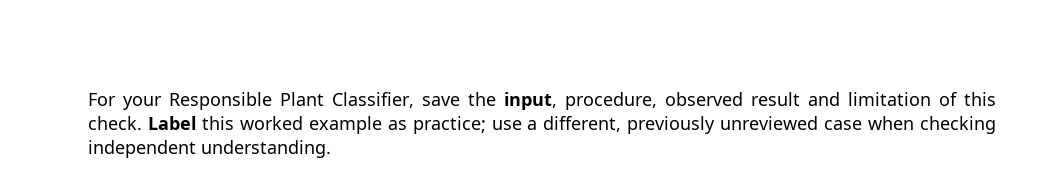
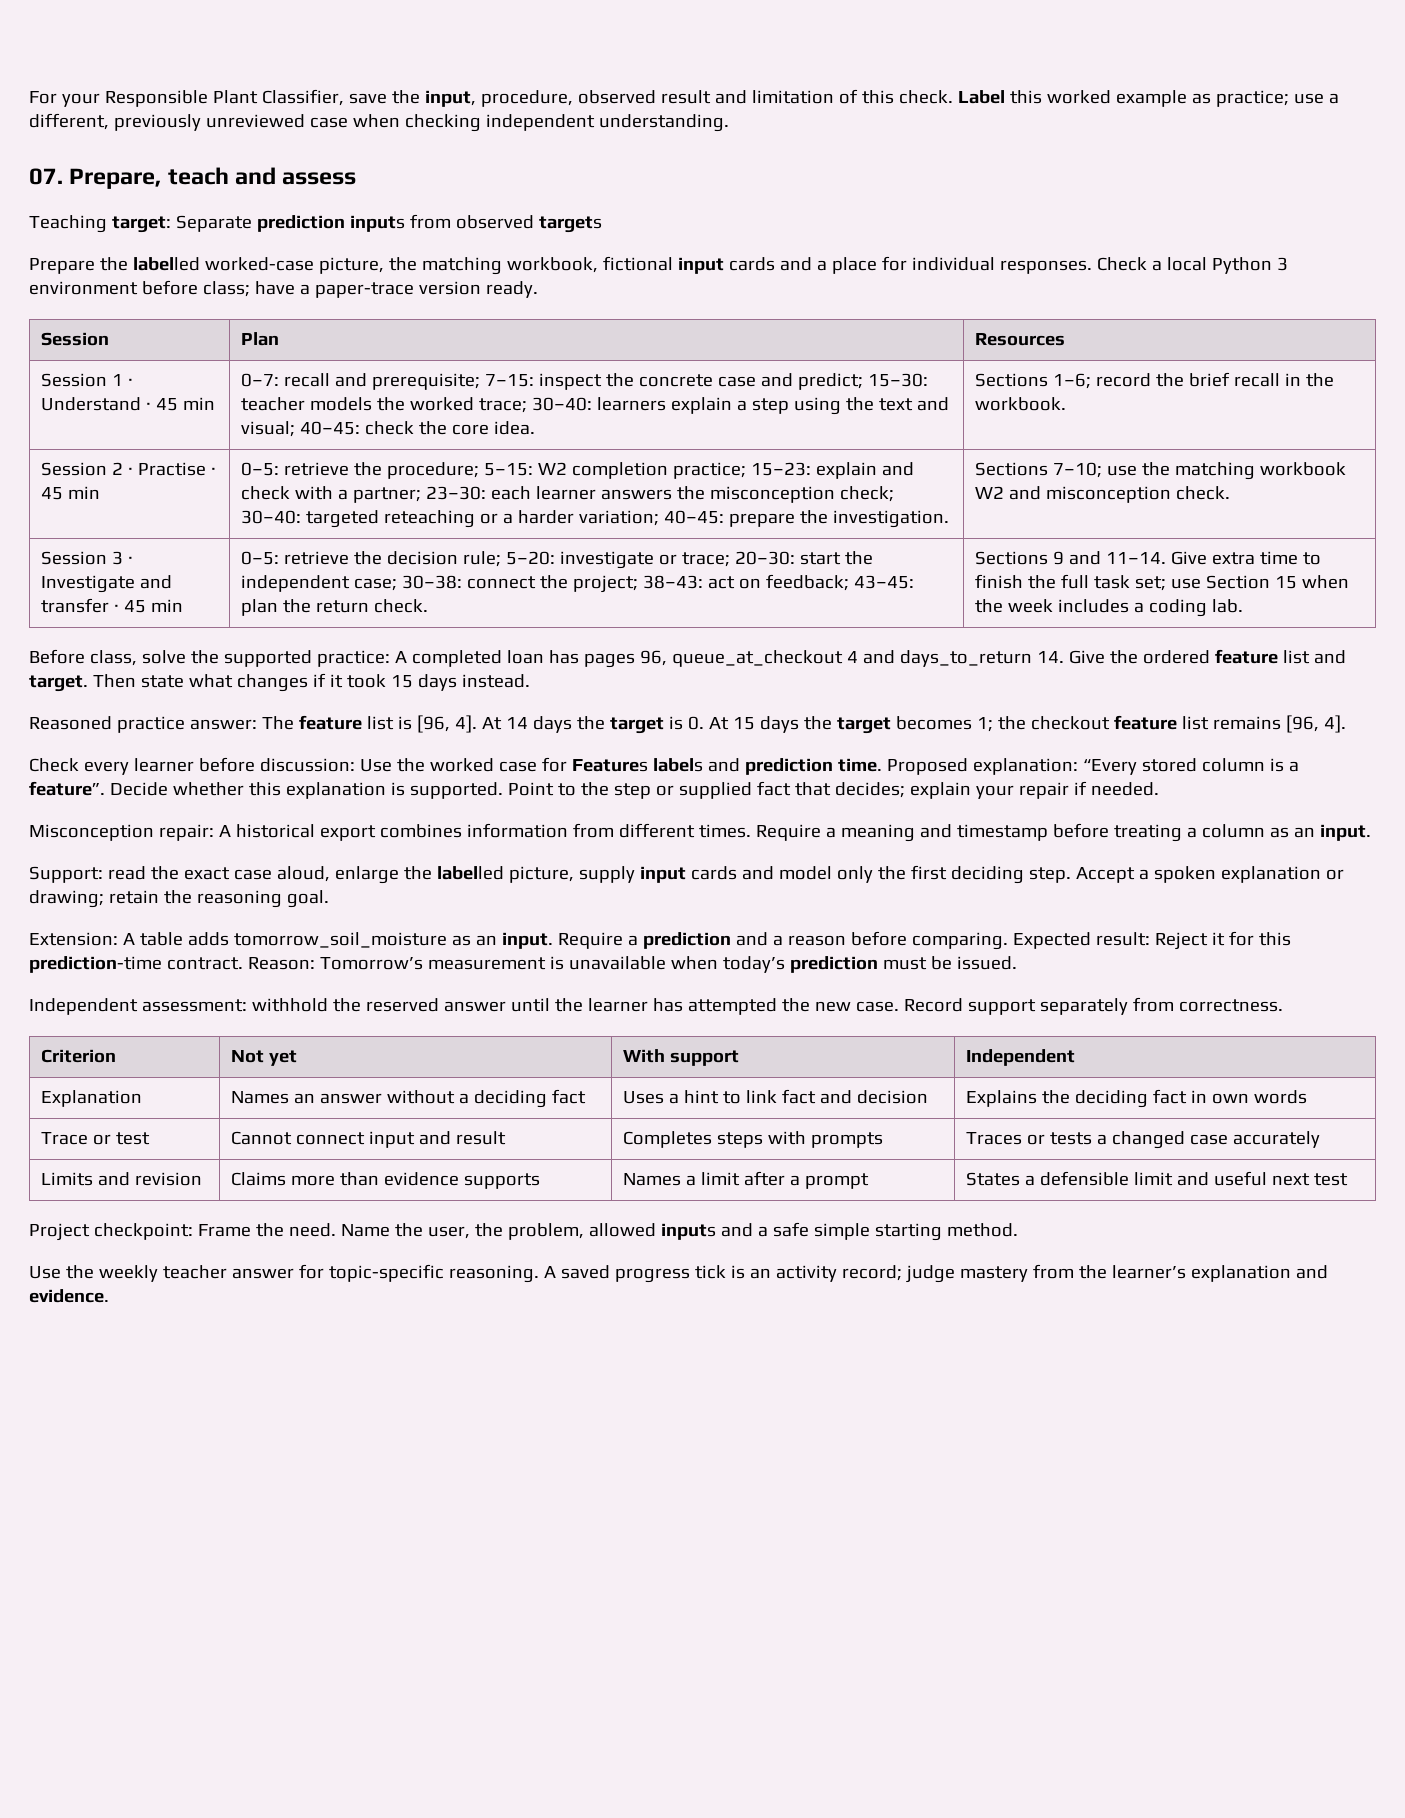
(331, 149) none -> [29,167,357,189] [29,214,602,233] [29,256,1288,275] [29,280,538,298] [41,332,110,346] [241,332,280,346] [975,333,1066,346] [41,373,134,387] [41,397,216,411] [241,373,929,390] [241,397,950,415] [241,421,536,437] [975,372,1335,389] [975,397,1067,411] [41,462,217,476] [41,486,101,500] [241,462,915,479] [241,486,895,503] [241,510,950,528] [975,462,1347,480] [975,486,1231,503] [41,551,134,565] [41,575,173,593] [41,598,184,613] [241,551,874,569] [241,574,915,593] [241,599,429,616] [975,551,1322,565] [975,574,1350,591] [975,599,1244,617] [29,649,1346,668] [29,673,530,692] [29,715,1346,734] [29,757,1299,775] [29,781,1159,799] [29,823,1371,842] [29,865,1344,884] [29,890,329,908] [29,931,1291,950] [29,956,1017,973] [29,997,1283,1015] [41,1049,117,1063] [231,1050,298,1066] [623,1049,740,1066] [966,1049,1076,1066] [41,1090,143,1107] [231,1089,587,1108] [623,1089,929,1104] [966,1089,1308,1108] [41,1132,151,1145] [231,1131,507,1148] [623,1131,884,1148] [966,1131,1321,1149] [41,1172,203,1186] [231,1172,541,1189] [623,1171,870,1189] [966,1171,1349,1186] [29,1222,1018,1241] [29,1264,1328,1283] [29,1289,109,1303] // 07. Prepare, teach and assess // Teaching target: Separate prediction inputs from observed targets // Prepare the labelled worked-case picture, the matching workbook, fictional input cards and a place for individual responses. Check a local Python 3 environment before class; have a paper-trace version ready. // Session | Plan | Resources // Session 1 · Understand · 45 min | 0–7: recall and prerequisite; 7–15: inspect the concrete case and predict; 15–30: teacher models the worked trace; 30–40: learners explain a step using the text and visual; 40–45: check the core idea. | Sections 1–6; record the brief recall in the workbook. // Session 2 · Practise · 45 min | 0–5: retrieve the procedure; 5–15: W2 completion practice; 15–23: explain and check with a partner; 23–30: each learner answers the misconception check; 30–40: targeted reteaching or a harder variation; 40–45: prepare the investigation. | Sections 7–10; use the matching workbook W2 and misconception check. // Session 3 · Investigate and transfer · 45 min | 0–5: retrieve the decision rule; 5–20: investigate or trace; 20–30: start the independent case; 30–38: connect the project; 38–43: act on feedback; 43–45: plan the return check. | Sections 9 and 11–14. Give extra time to finish the full task set; use Section 15 when the week includes a coding lab. // Before class, solve the supported practice: A completed loan has pages 96, queue_at_checkout 4 and days_to_return 14. Give the ordered feature list and target. Then state what changes if it took 15 days instead. // Reasoned practice answer: The feature list is [96, 4]. At 14 days the target is 0. At 15 days the target becomes 1; the checkout feature list remains [96, 4]. // Check every learner before discussion: Use the worked case for Features labels and prediction time. Proposed explanation: “Every stored column is a feature”. Decide whether this explanation is supported. Point to the step or supplied fact that decides; explain your repair if needed. // Misconception repair: A historical export combines information from different times. Require a meaning and timestamp before treating a column as an input. // Support: read the exact case aloud, enlarge the labelled picture, supply input cards and model only the first deciding step. Accept a spoken explanation or drawing; retain the reasoning goal. // Extension: A table adds tomorrow_soil_moisture as an input. Require a prediction and a reason before comparing. Expected result: Reject it for this prediction-time contract. Reason: Tomorrow’s measurement is unavailable when today’s prediction must be issued. // Independent assessment: withhold the reserved answer until the learner has attempted the new case. Record support separately from correctness. // Criterion | Not yet | With support | Independent // Explanation | Names an answer without a deciding fact | Uses a hint to link fact and decision | Explains the deciding fact in own words // Trace or test | Cannot connect input and result | Completes steps with prompts | Traces or tests a changed case accurately // Limits and revision | Claims more than evidence supports | Names a limit after a prompt | States a defensible limit and useful next test // Project checkpoint: Frame the need. Name the user, the problem, allowed inputs and a safe simple starting method. // Use the weekly teacher answer for topic-specific reasoning. A saved progress tick is an activity record; judge mastery from the learner’s explanation and evidence.

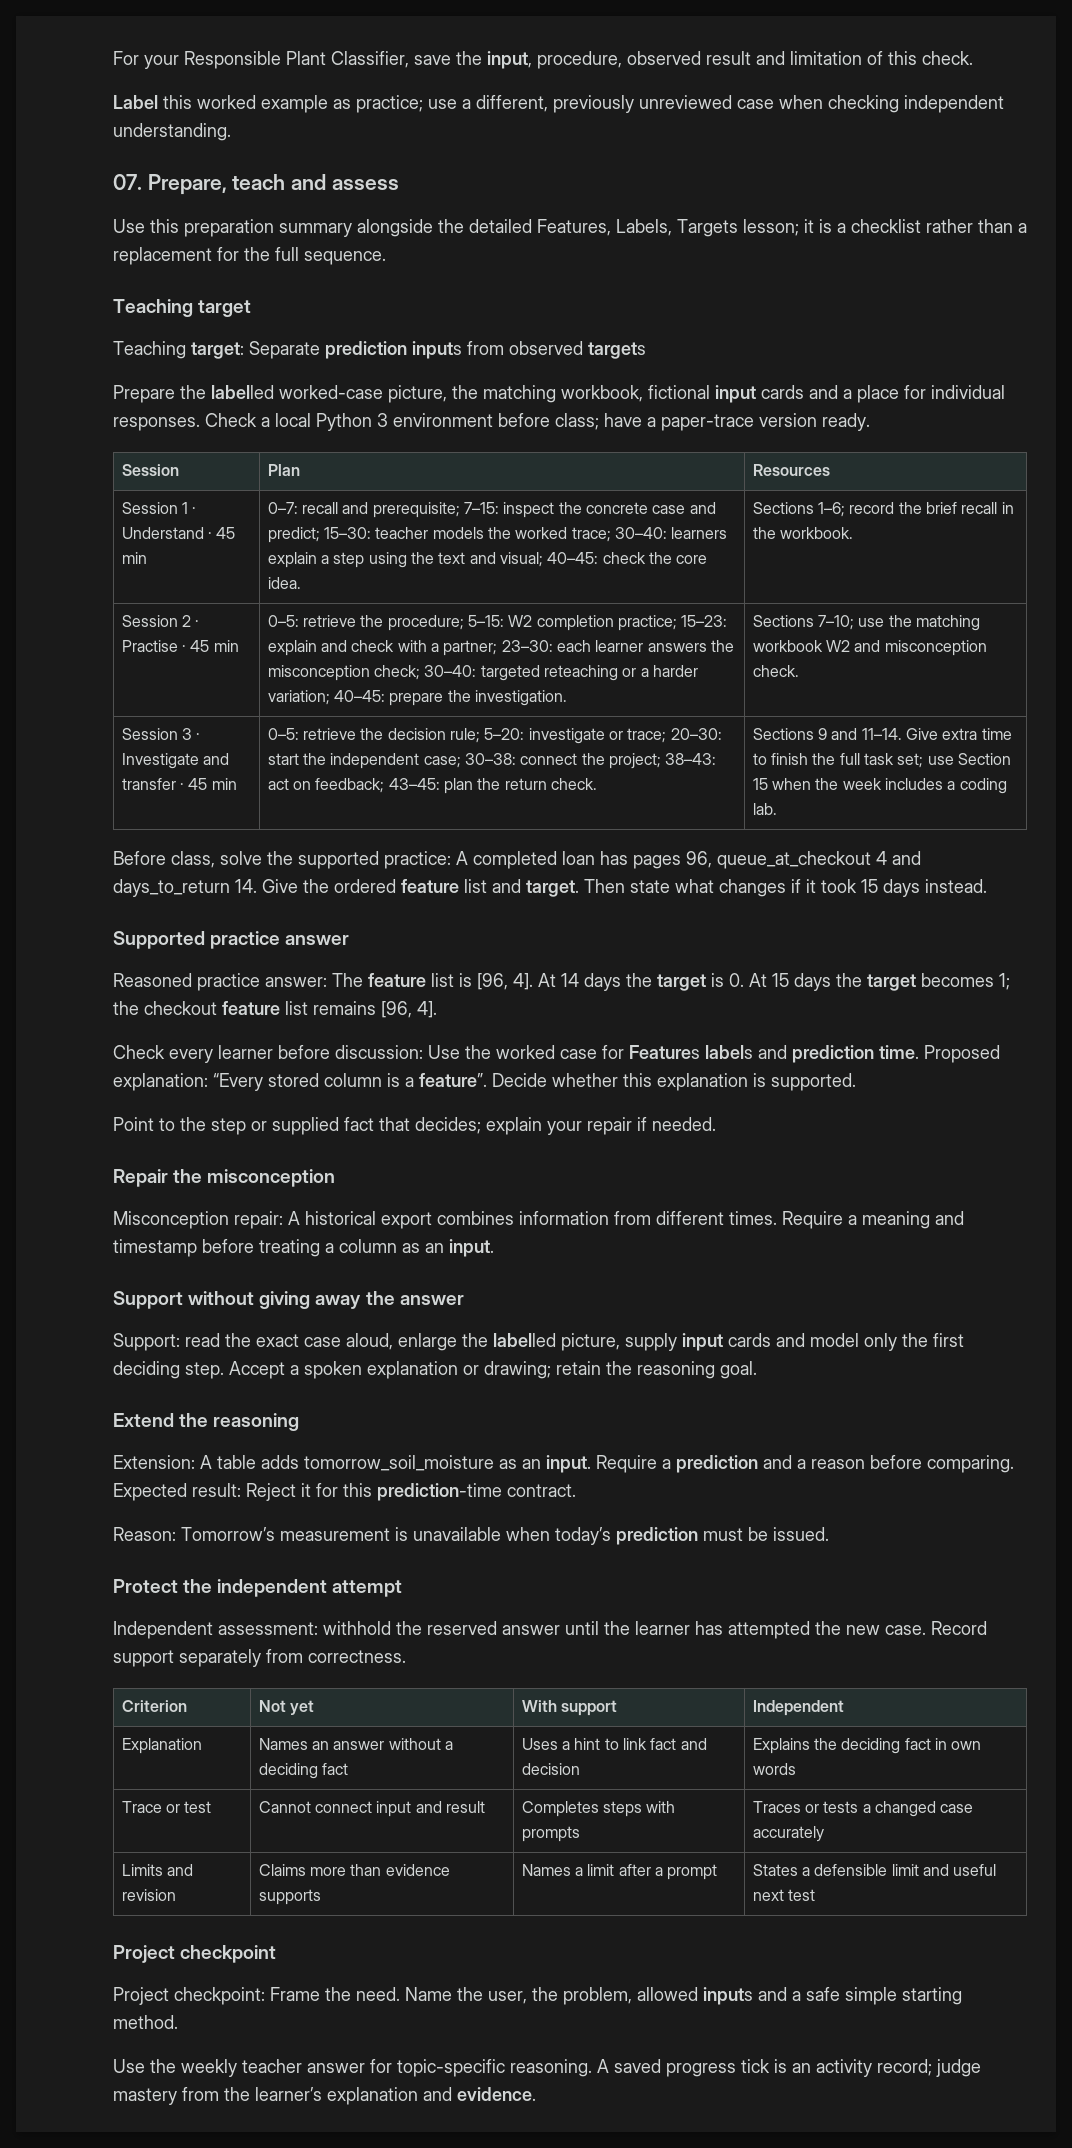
(953, 97) none -> (973, 58) //
(357, 178) none -> [113,219,1027,237] [113,247,386,265] [113,299,252,317] // Use this preparation summary alongside the detailed Features, Labels, Targets lesson; it is a checklist rather than a replacement for the full sequence. // Teaching target
(530, 681) none -> [113,931,350,949] // Supported practice answer
(503, 790) none -> (856, 1082) //
(1159, 789) none -> [113,1169,336,1187] // Repair the misconception
(1371, 832) none -> [113,1291,464,1309] // Support without giving away the answer
(329, 899) none -> [113,1413,300,1431] // Extend the reasoning
(243, 963) none -> (576, 1490) //
(1017, 963) none -> [113,1579,403,1597] // Protect the independent attempt
(1349, 1179) none -> [113,1945,277,1963] // Project checkpoint

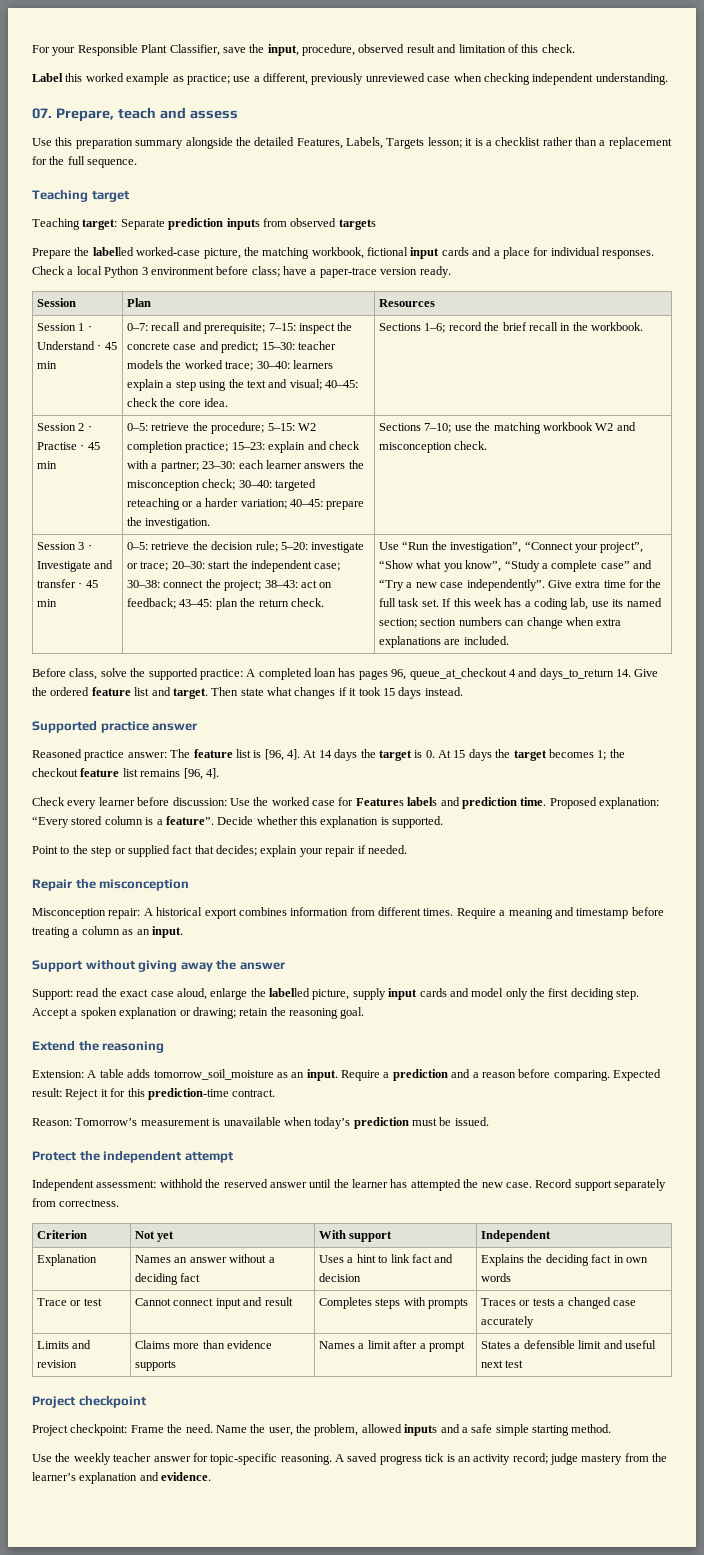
[752,728,902,740] Sections 9 and 11–14. -> [379,541,644,553] [379,560,653,572] [379,579,545,591] Use “Run the investigation”, “Connect your project”, “Show what you know”, “Study a complete case” and “Try a new case independently”.
[752,753,808,765] to finish -> [629,579,645,588] for
[897,753,1011,768] [752,778,1007,794] [752,803,777,815] set; use Section 15 when the week includes a coding lab. -> [421,598,662,610] [379,617,622,629] [379,636,509,648] set. If this week has a coding lab, use its named section; section numbers can change when extra explanations are included.

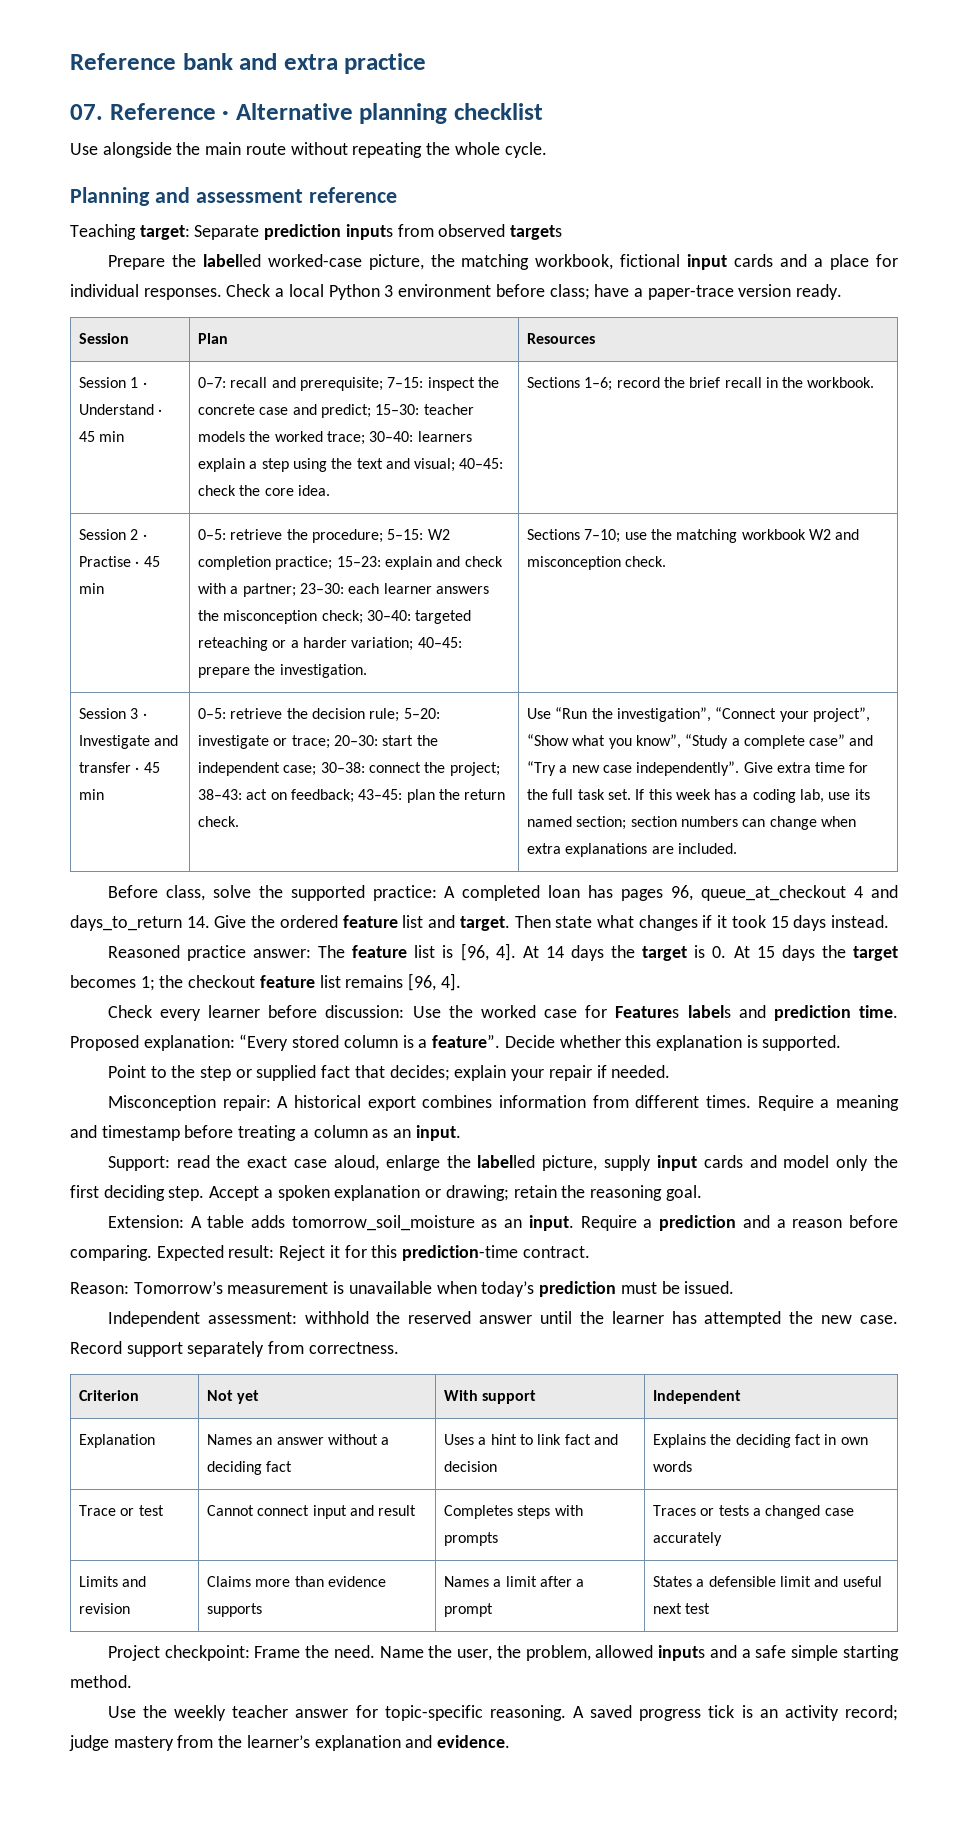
[32,44,575,56] [32,73,668,85] [32,107,238,122] [32,137,672,149] [32,156,138,168] [32,189,130,202] For your Responsible Plant Classifier, save the input, procedure, observed result and limitation of this check. // Label this worked example as practice; use a different, previously unreviewed case when checking independent understanding. // 07. Prepare, teach and assess // Use this preparation summary alongside the detailed Features, Labels, Targets lesson; it is a checklist rather than a replacement for the full sequence. // Teaching target -> [70,53,427,74] [70,103,544,124] [70,142,547,158] [70,187,397,206] Reference bank and extra practice // 07. Reference · Alternative planning checklist // Use alongside the main route without repeating the whole cycle. // Planning and assessment reference
[32,720,198,733] // Supported practice answer -> (890, 921) none
[32,878,190,891] // Repair the misconception -> (671, 1071) none
[32,959,285,972] // Support without giving away the answer -> (461, 1133) none
[32,1040,165,1053] // Extend the reasoning -> (702, 1193) none
[32,1150,234,1163] // Protect the independent attempt -> (735, 1287) none
[32,1395,147,1408] // Project checkpoint -> (711, 1608) none

